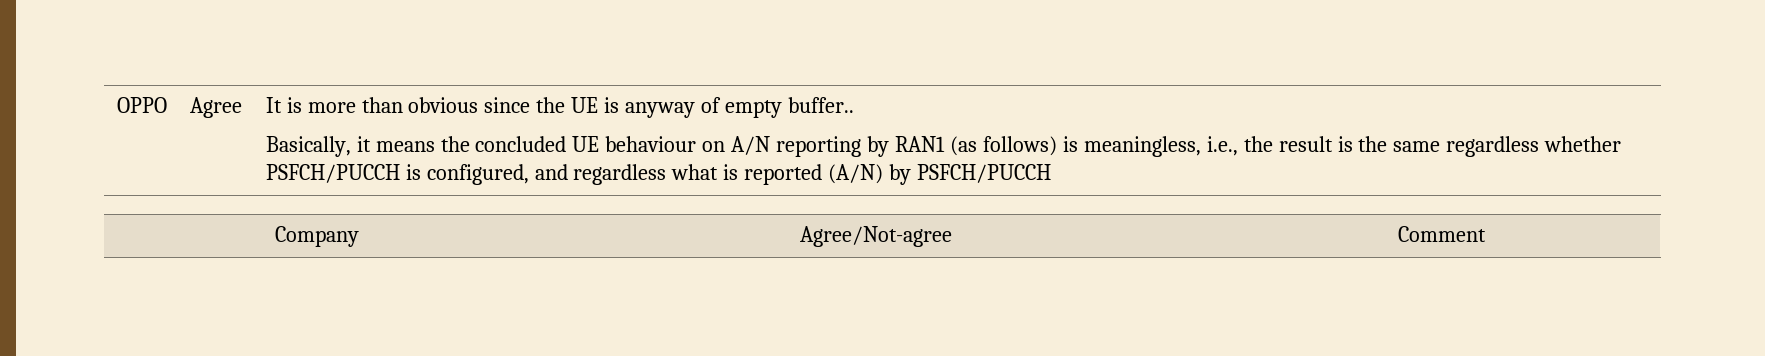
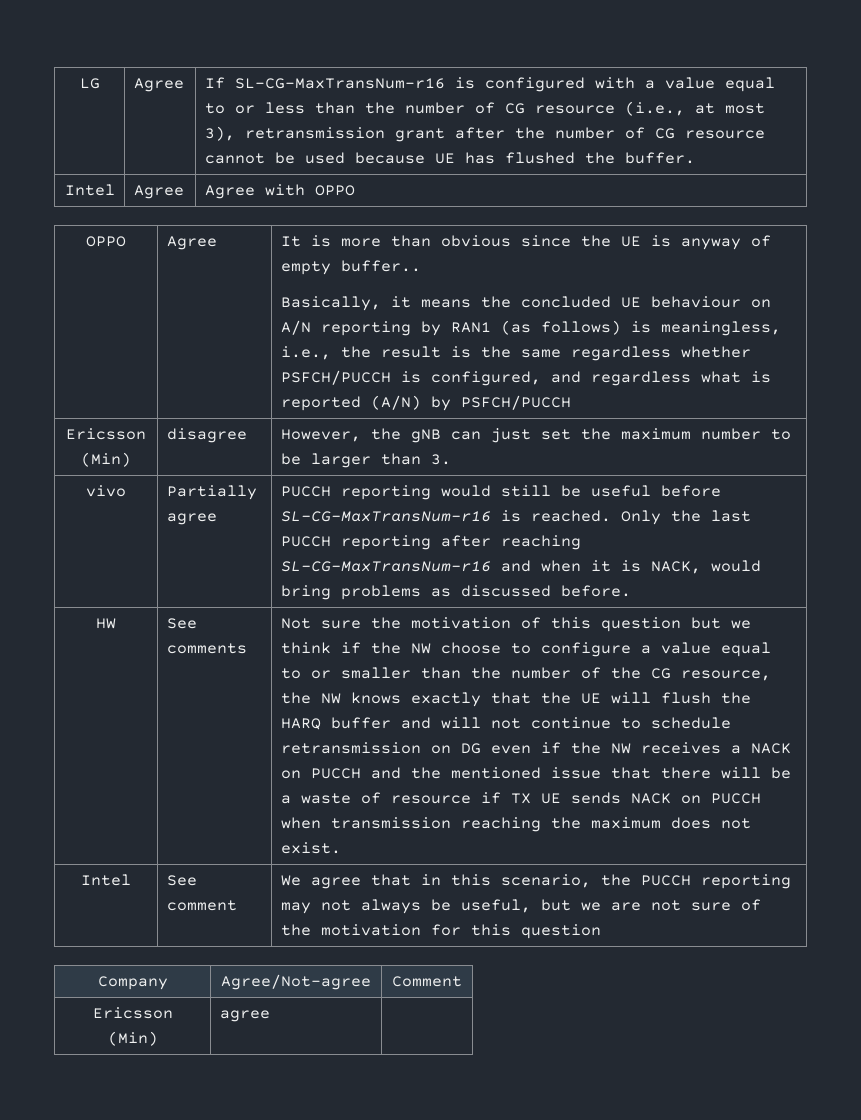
(116, 105) none -> [79,78,100,89] [133,78,184,92] [204,77,775,92] [204,101,765,116] [204,126,765,142] [204,152,695,164] [64,184,115,196] [133,185,184,199] [204,184,355,199] LG | Agree | If SL-CG-MaxTransNum-r16 is configured with a value equal to or less than the number of CG resource (i.e., at most 3), retransmission grant after the number of CG resource cannot be used because UE has flushed the buffer. // Intel | Agree | Agree with OPPO //
(1052, 173) none -> [66,428,146,440] [81,452,131,467] [166,428,247,443] [280,428,791,443] [280,453,451,468] [86,485,126,497] [166,485,257,500] [166,513,217,525] [280,485,721,500] [280,510,751,525] [280,535,581,550] [280,560,761,574] [280,585,631,600] [96,618,116,629] [166,618,197,629] [166,643,247,654] [280,617,751,632] [280,642,771,657] [280,667,771,681] [280,692,751,707] [280,717,731,730] [280,742,791,754] [280,767,791,779] [280,792,761,804] [280,817,751,832] [280,842,341,854] [81,874,131,886] [166,875,197,886] [166,900,237,911] [280,874,791,889] [280,899,761,914] [280,924,601,939] // Ericsson (Min) | disagree | However, the gNB can just set the maximum number to be larger than 3. // vivo | Partially agree | PUCCH reporting would still be useful before SL-CG-MaxTransNum-r16 is reached. Only the last PUCCH reporting after reaching SL-CG-MaxTransNum-r16 and when it is NACK, would bring problems as discussed before. // HW | See comments | Not sure the motivation of this question but we think if the NW choose to configure a value equal to or smaller than the number of the CG resource, the NW knows exactly that the UE will flush the HARQ buffer and will not continue to schedule retransmission on DG even if the NW receives a NACK on PUCCH and the mentioned issue that there will be a waste of resource if TX UE sends NACK on PUCCH when transmission reaching the maximum does not exist. // Intel | See comment | We agree that in this scenario, the PUCCH reporting may not always be useful, but we are not sure of the motivation for this question
(1486, 234) none -> [92,1007,173,1019] [107,1031,158,1046] [219,1010,270,1022] // Ericsson (Min) | agree |

